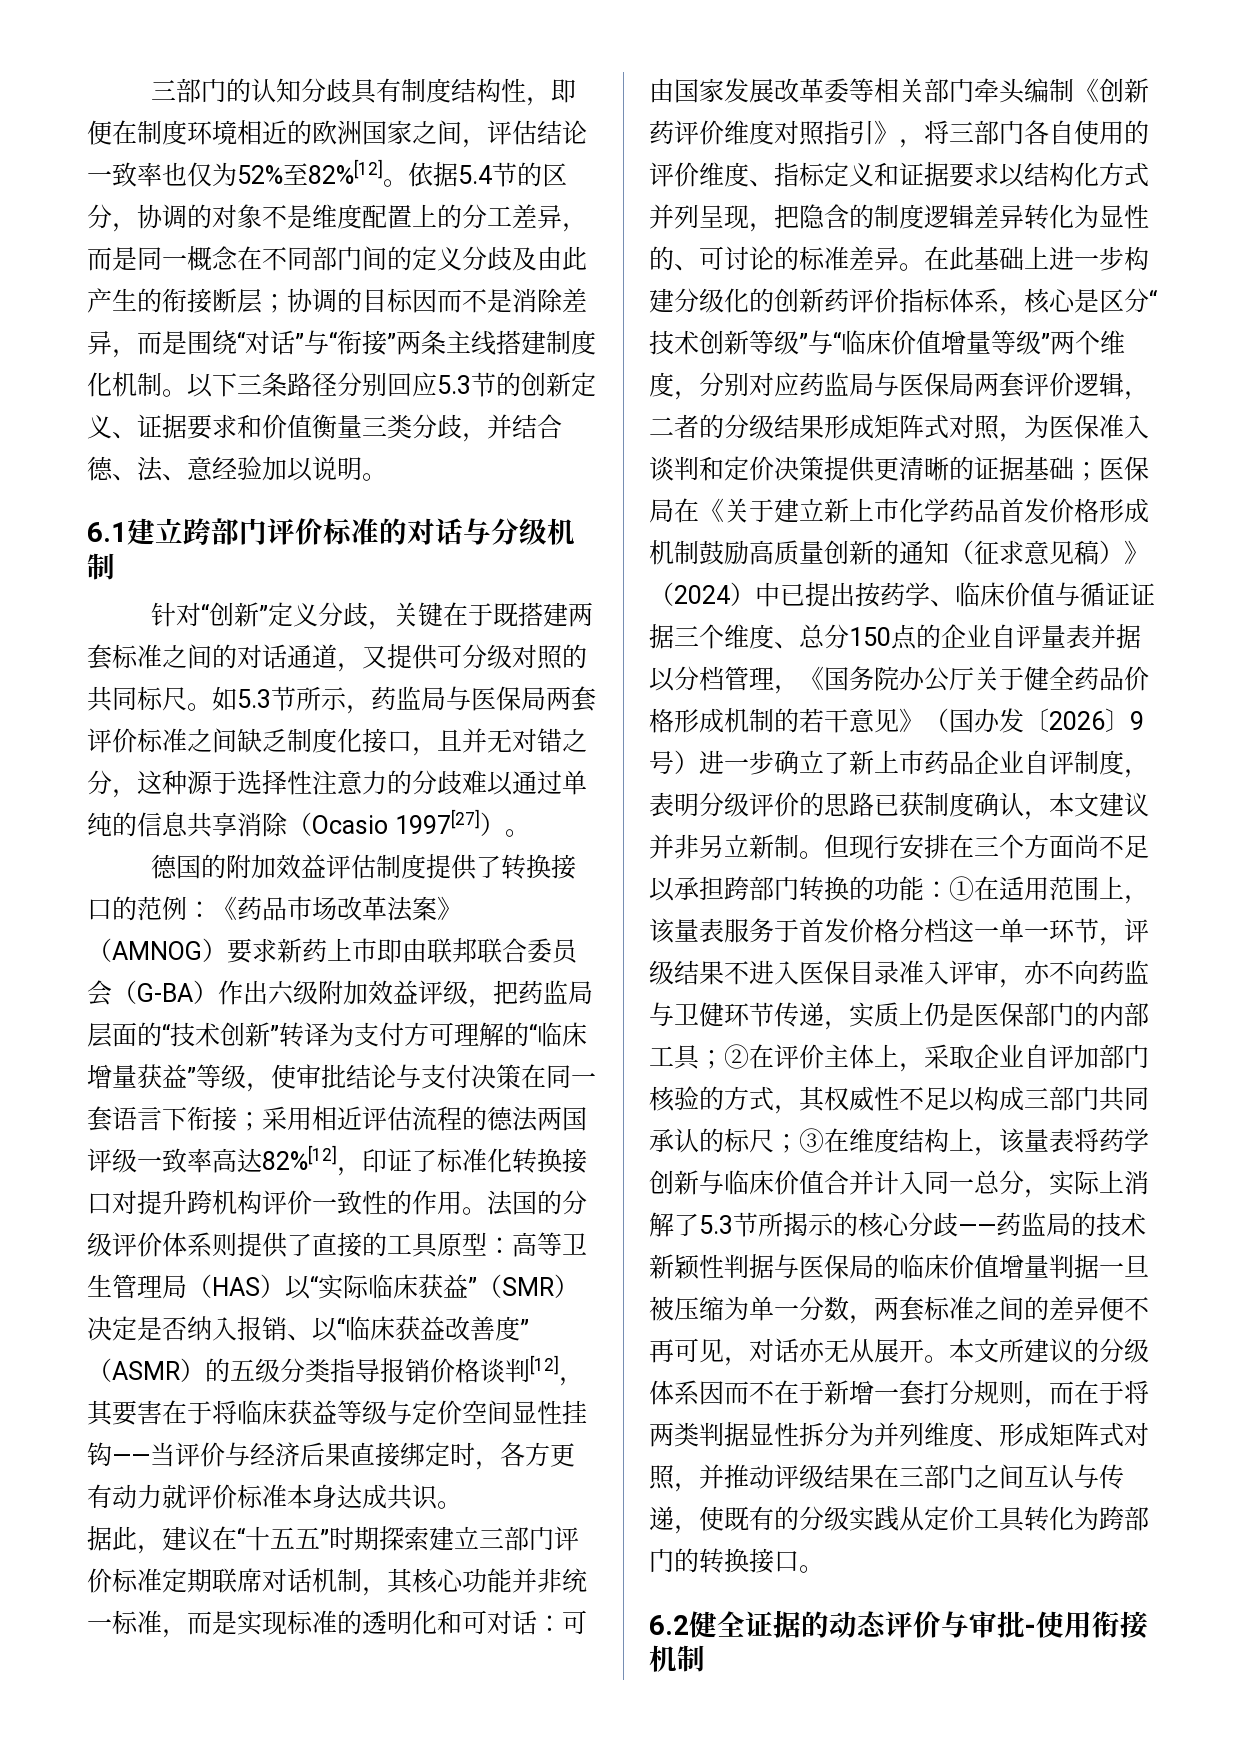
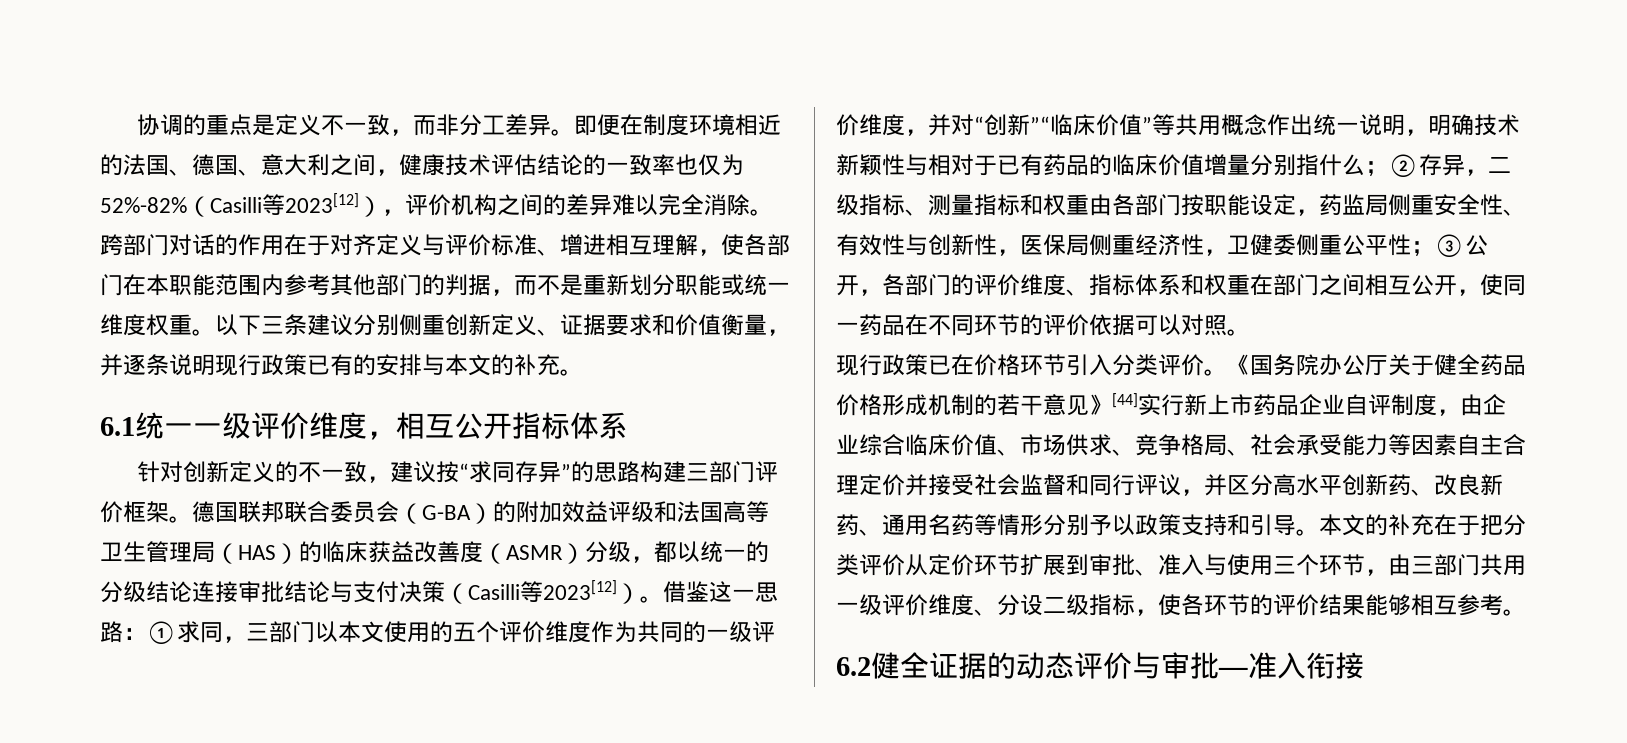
[150,78,551,106] 三部门的认知分歧具有制度结构性， -> [136,114,574,136] 协调的重点是定义不一致，而非分工差异。
[312,120,487,148] 欧洲国家之间， -> [123,154,491,176] 法国、德国、意大利之间，健康技术
(587, 132) none -> [583,154,606,176] 的
[237,159,567,187] [87,204,587,232] [87,246,587,271] [87,288,587,314] [87,330,596,358] [87,372,521,398] 52%至82%[12]。依据5.4节的区分，协调的对象不是维度配置上的分工差异，而是同一概念在不同部门间的定义分歧及由此产生的衔接断层；协调的目标因而不是消除差异，而是围绕“对话”与“衔接”两条主线搭建制度化机制。以下三条路径分别回应5.3节的 -> [100,193,773,217] [100,234,790,256] [100,274,790,296] [100,314,445,336] 52%-82%（Casilli等2023[12]），评价机构之间的差异难以完全消除。跨部门对话的作用在于对齐定义与评价标准、增进相互理解，使各部门在本职能范围内参考其他部门的判据，而不是重新划分职能或统一维度权重。以下三条建议分别侧重
[362,414,562,442] [87,456,387,482] [87,518,575,545] [87,553,115,580] [150,602,593,630] [87,644,587,672] [87,686,596,714] [87,728,587,756] [87,770,587,798] [87,809,530,838] [150,854,576,880] [87,896,462,922] [87,938,427,964] 三类分歧，并结合德、法、意经验加以说明。 // 6.1建立跨部门评价标准的对话与分级机制 // 针对“创新”定义分歧，关键在于既搭建两套标准之间的对话通道，又提供可分级对照的共同标尺。如5.3节所示，药监局与医保局两套评价标准之间缺乏制度化接口，且并无对错之分，这种源于选择性注意力的分歧难以通过单纯的信息共享消除（Ocasio 1997[27]）。 // 德国的附加效益评估制度提供了转换接口的范例：《药品市场改革法案》（AMNOG）要求新药上市即由 -> [767,329,790,336] [100,354,583,376] [100,412,628,440] [136,461,778,483] [100,501,238,523] ，并逐条说明现行政策已有的安排与本文的补充。 // 6.1统一一级评价维度，相互公开指标体系 // 针对创新定义的不一致，建议按“求同存异”的思路构建三部门评价框架。德国
[218,980,318,1005] 作出六级 -> [493,501,516,523] 的
[468,980,593,1008] [87,1022,587,1048] [87,1064,596,1092] [87,1106,587,1132] [87,1145,587,1176] [87,1190,587,1216] [87,1232,512,1258] ，把药监局层面的“技术创新”转译为支付方可理解的“临床增量获益”等级，使审批结论与支付决策在同一套语言下衔接；采用相近评估流程的德法两国评级一致率高达82%[12]，印证了标准化转换接口对提升跨机构评价一致性的作用。法国的分级评价体系则提供了直接的工具原型： -> [654,501,723,523] 和法国
[285,1274,579,1300] [87,1316,346,1342] 以“实际临床获益”（SMR）决定是否纳入报销、以“ -> [299,541,322,563] 的
[520,1319,529,1338] ” -> (483, 552) none
[205,1355,559,1383] [559,1377,584,1386] [87,1400,587,1426] [87,1442,575,1470] [87,1484,462,1510] [87,1526,579,1554] [87,1568,587,1596] [87,1610,587,1638] [649,78,1149,104] [649,120,1149,148] [649,162,1149,188] [649,204,1149,232] [649,246,1149,271] [649,288,1158,316] [649,330,1125,355] [649,372,1149,400] [649,414,1149,442] [649,456,1149,482] [649,498,1149,523] [649,540,1149,565] [649,582,1155,608] [649,624,1141,650] [649,666,799,694] 的五级分类指导报销价格谈判[12]，其要害在于将临床获益等级与定价空间显性挂钩——当评价与经济后果直接绑定时，各方更有动力就评价标准本身达成共识。 // 据此，建议在“十五五”时期探索建立三部门评价标准定期联席对话机制，其核心功能并非统一标准，而是实现标准的透明化和可对话：可由国家发展改革委等相关部门牵头编制《创新药评价维度对照指引》，将三部门各自使用的评价维度、指标定义和证据要求以结构化方式并列呈现，把隐含的制度逻辑差异转化为显性的、可讨论的标准差异。在此基础上进一步构建分级化的创新药评价指标体系，核心是区分“技术创新等级”与“临床价值增量等级”两个维度，分别对应药监局与医保局两套评价逻辑，二者的分级结果形成矩阵式对照，为医保准入谈判和定价决策提供更清晰的证据基础；医保局在《关于建立新上市化学药品首发价格形成机制鼓励高质量创新的通知（征求意见稿）》（2024）中已提出按药学、临床价值与循证证据三个维度、总分150点的企业自评量表并据以分档管理， -> [585,541,769,563] [100,580,778,604] [100,621,775,644] [836,114,1520,136] [836,154,1511,177] [836,194,1526,216] [836,234,1488,257] [836,274,1526,296] [836,314,1250,336] [836,354,1227,376] 分级，都以统一的分级结论连接审批结论与支付决策（Casilli等2023[12]）。借鉴这一思路：①求同，三部门以本文使用的五个评价维度作为共同的一级评价维度，并对“创新”“临床价值”等共用概念作出统一说明，明确技术新颖性与相对于已有药品的临床价值增量分别指什么；②存异，二级指标、测量指标和权重由各部门按职能设定，药监局侧重安全性、有效性与创新性，医保局侧重经济性，卫健委侧重公平性；③公开，各部门的评价维度、指标体系和权重在部门之间相互公开，使同一药品在不同环节的评价依据可以对照。 // 现行政策已在价格环节引入分类评价。
[924,708,1144,733] [649,750,849,775] （国办发〔2026〕9号）进一步确立了 -> [1112,393,1184,416] [44]实行
[649,792,1149,820] [649,834,1149,860] [649,876,1149,904] [649,918,1149,946] [649,960,1149,988] [649,1002,1149,1030] [649,1044,1149,1072] [649,1086,1149,1114] [649,1128,1149,1156] [649,1170,1149,1198] [649,1212,1146,1238] [649,1254,1149,1280] [649,1296,1149,1324] [649,1338,1149,1366] [649,1380,1149,1408] [649,1422,1149,1447] [649,1464,1124,1492] [649,1506,1149,1534] [649,1548,799,1573] 表明分级评价的思路已获制度确认，本文建议并非另立新制。但现行安排在三个方面尚不足以承担跨部门转换的功能：①在适用范围上，该量表服务于首发价格分档这一单一环节，评级结果不进入医保目录准入评审，亦不向药监与卫健环节传递，实质上仍是医保部门的内部工具；②在评价主体上，采取企业自评加部门核验的方式，其权威性不足以构成三部门共同承认的标尺；③在维度结构上，该量表将药学创新与临床价值合并计入同一总分，实际上消解了5.3节所揭示的核心分歧——药监局的技术新颖性判据与医保局的临床价值增量判据一旦被压缩为单一分数，两套标准之间的差异便不再可见，对话亦无从展开。本文所建议的分级体系因而不在于新增一套打分规则，而在于将两类判据显性拆分为并列维度、形成矩阵式对照，并推动评级结果在三部门之间互认与传递，使既有的分级实践从定价工具转化为跨部门的转换接口 -> [1460,394,1506,416] [836,434,1526,456] [836,474,1503,496] [836,514,1526,536] [836,554,1526,576] [836,594,1503,616] 由企业综合临床价值、市场供求、竞争格局、社会承受能力等因素自主合理定价并接受社会监督和同行评议，并区分高水平创新药、改良新药、通用名药等情形分别予以政策支持和引导。本文的补充在于把分类评价从定价环节扩展到审批、准入与使用三个环节，由三部门共用一级评价维度、分设二级指标，使各环节的评价结果能够相互参考
[1025,1611,1148,1639] [649,1645,705,1672] -使用衔接机制 -> [1218,652,1364,679] —准入衔接

